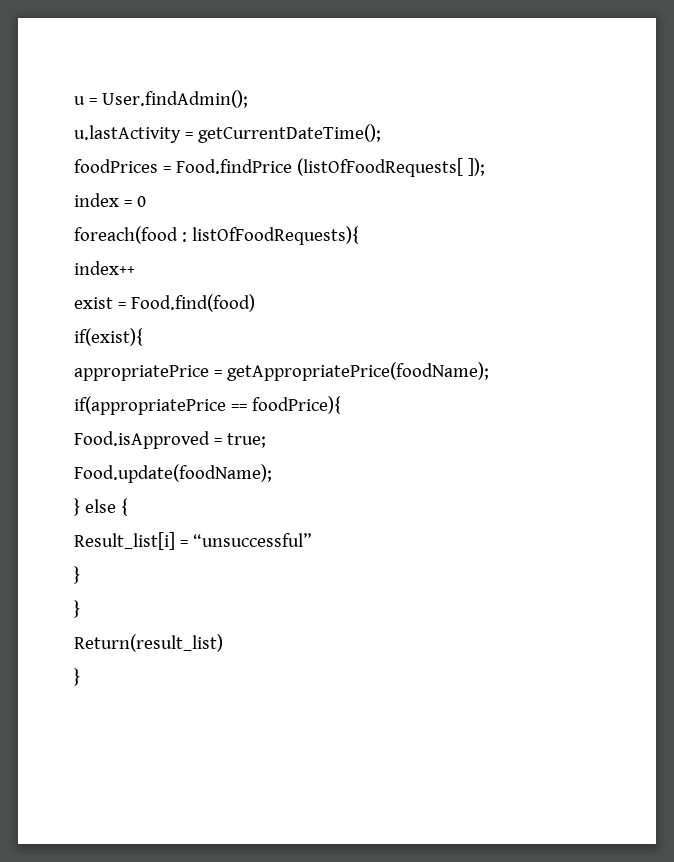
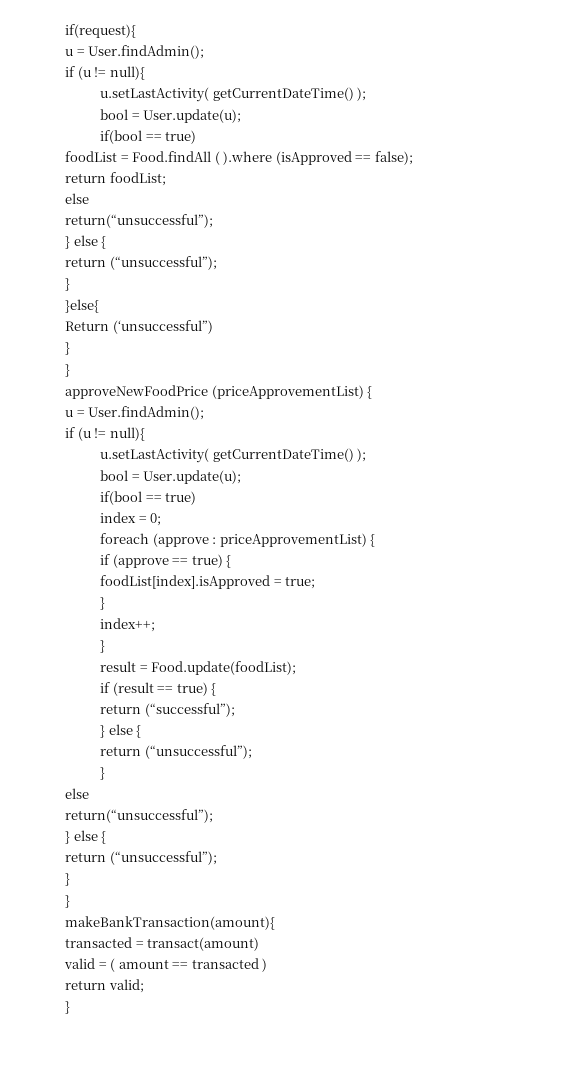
[74,90,248,108] [74,124,381,143] [74,158,485,177] [74,193,146,207] [74,226,359,245] [74,261,135,275] [74,294,255,312] [74,328,143,346] [74,362,489,381] [74,396,341,415] [74,431,266,449] [74,464,272,483] [74,498,128,516] [74,532,312,550] [74,566,80,584] [74,600,80,618] [74,634,223,652] u = User.findAdmin(); // u.lastActivity = getCurrentDateTime(); // foodPrices = Food.findPrice (listOfFoodRequests[ ]); // index = 0 // foreach(food : listOfFoodRequests){ // index++ // exist = Food.find(food) // if(exist){ // appropriatePrice = getAppropriatePrice(foodName); // if(appropriatePrice == foodPrice){ // Food.isApproved = true; // Food.update(foodName); // } else { // Result_list[i] = “unsuccessful” // } // } // Return(result_list) -> [65,24,136,38] [65,45,205,59] [65,66,145,80] [100,87,367,102] [100,109,242,123] [100,130,197,144] [65,151,413,165] [65,172,166,186] [65,193,89,204] [65,214,213,228] [65,235,107,249] [65,256,217,270] [65,278,70,291] [65,299,99,313] [65,320,213,334] [65,342,70,355] [65,364,70,377] [65,385,373,399] [65,406,205,420] [65,427,145,441] [100,448,367,463] [100,470,242,484] [100,491,197,505] [100,512,162,526] [100,533,376,547] [100,554,232,568] [100,575,316,589] [100,597,106,610] [100,618,156,632] [100,640,106,653] [100,661,297,675] [100,682,217,696] [100,703,235,717] [100,724,142,738] [100,745,252,759] [100,767,106,780] [65,788,89,799] [65,809,213,823] [65,830,107,844] [65,851,217,865] [65,873,70,886] [65,895,70,908] [65,916,275,930] [65,937,260,951] [64,958,268,972] [65,979,144,993] if(request){ // u = User.findAdmin(); // if (u != null){ // u.setLastActivity( getCurrentDateTime() ); // bool = User.update(u); // if(bool == true) // foodList = Food.findAll ( ).where (isApproved == false); // return foodList; // else // return(“unsuccessful”); // } else { // return (“unsuccessful”); // } // }else{ // Return (‘unsuccessful”) // } // } // approveNewFoodPrice (priceApprovementList) { // u = User.findAdmin(); // if (u != null){ // u.setLastActivity( getCurrentDateTime() ); // bool = User.update(u); // if(bool == true) // index = 0; // foreach (approve : priceApprovementList) { // if (approve == true) { // foodList[index].isApproved = true; // } // index++; // } // result = Food.update(foodList); // if (result == true) { // return (“successful”); // } else { // return (“unsuccessful”); // } // else // return(“unsuccessful”); // } else { // return (“unsuccessful”); // } // } // makeBankTransaction(amount){ // transacted = transact(amount) // valid = ( amount == transacted ) // return valid;

